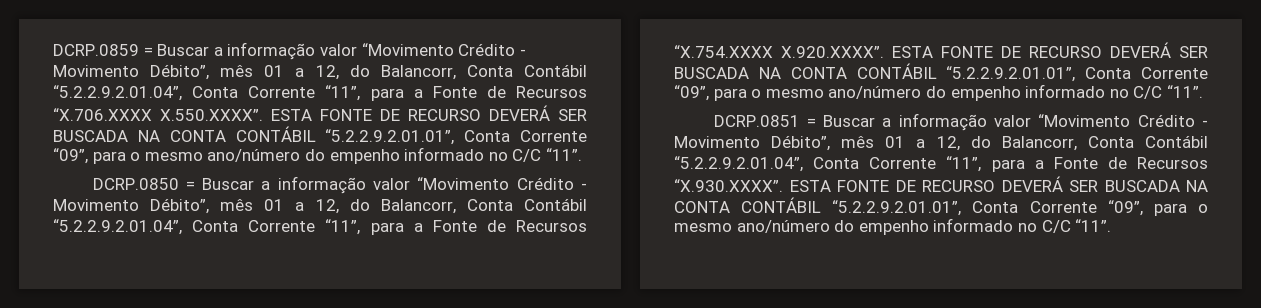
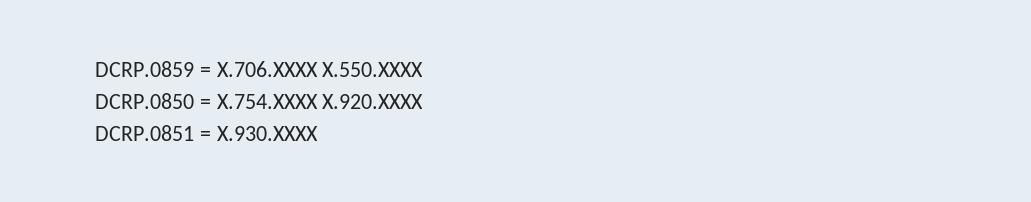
[157,42,526,60] [53,64,587,80] [53,85,587,101] [53,105,587,121] [53,126,587,145] [53,147,582,164] [92,176,587,194] [53,198,587,214] [53,219,587,235] [674,42,1208,58] [674,63,1208,82] [674,84,1203,101] [713,113,1208,131] [674,135,1208,151] [674,156,1208,172] [674,176,1208,192] [674,197,1208,216] [674,218,1112,235] Buscar a informação valor “Movimento Crédito - Movimento Débito”, mês 01 a 12, do Balancorr, Conta Contábil “5.2.2.9.2.01.04”, Conta Corrente “11”, para a Fonte de Recursos “X.706.XXXX X.550.XXXX”. ESTA FONTE DE RECURSO DEVERÁ SER BUSCADA NA CONTA CONTÁBIL “5.2.2.9.2.01.01”, Conta Corrente “09”, para o mesmo ano/número do empenho informado no C/C “11”. // DCRP.0850 = Buscar a informação valor “Movimento Crédito - Movimento Débito”, mês 01 a 12, do Balancorr, Conta Contábil “5.2.2.9.2.01.04”, Conta Corrente “11”, para a Fonte de Recursos “X.754.XXXX X.920.XXXX”. ESTA FONTE DE RECURSO DEVERÁ SER BUSCADA NA CONTA CONTÁBIL “5.2.2.9.2.01.01”, Conta Corrente “09”, para o mesmo ano/número do empenho informado no C/C “11”. // DCRP.0851 = Buscar a informação valor “Movimento Crédito - Movimento Débito”, mês 01 a 12, do Balancorr, Conta Contábil “5.2.2.9.2.01.04”, Conta Corrente “11”, para a Fonte de Recursos “X.930.XXXX”. ESTA FONTE DE RECURSO DEVERÁ SER BUSCADA NA CONTA CONTÁBIL “5.2.2.9.2.01.01”, Conta Corrente “09”, para o mesmo ano/número do empenho informado no C/C “11”. -> [216,61,424,77] [95,93,424,109] [95,125,318,141] X.706.XXXX X.550.XXXX // DCRP.0850 = X.754.XXXX X.920.XXXX // DCRP.0851 = X.930.XXXX

